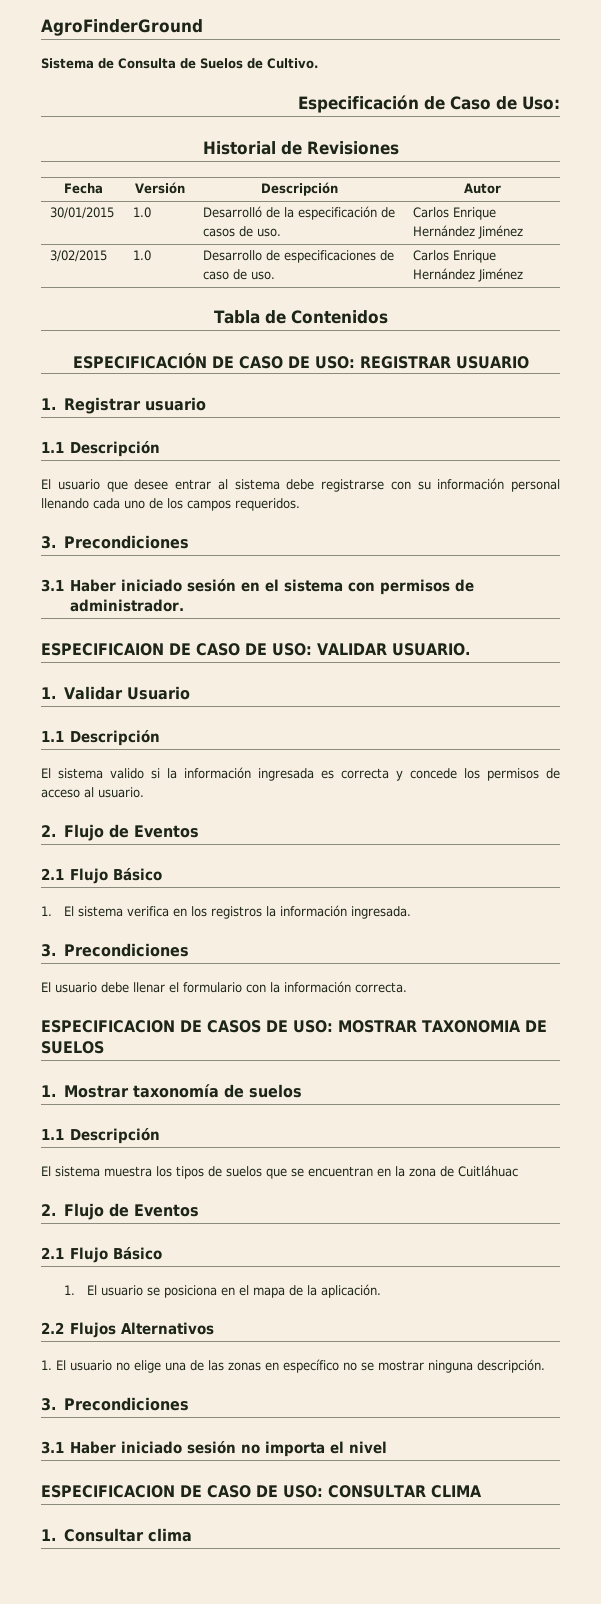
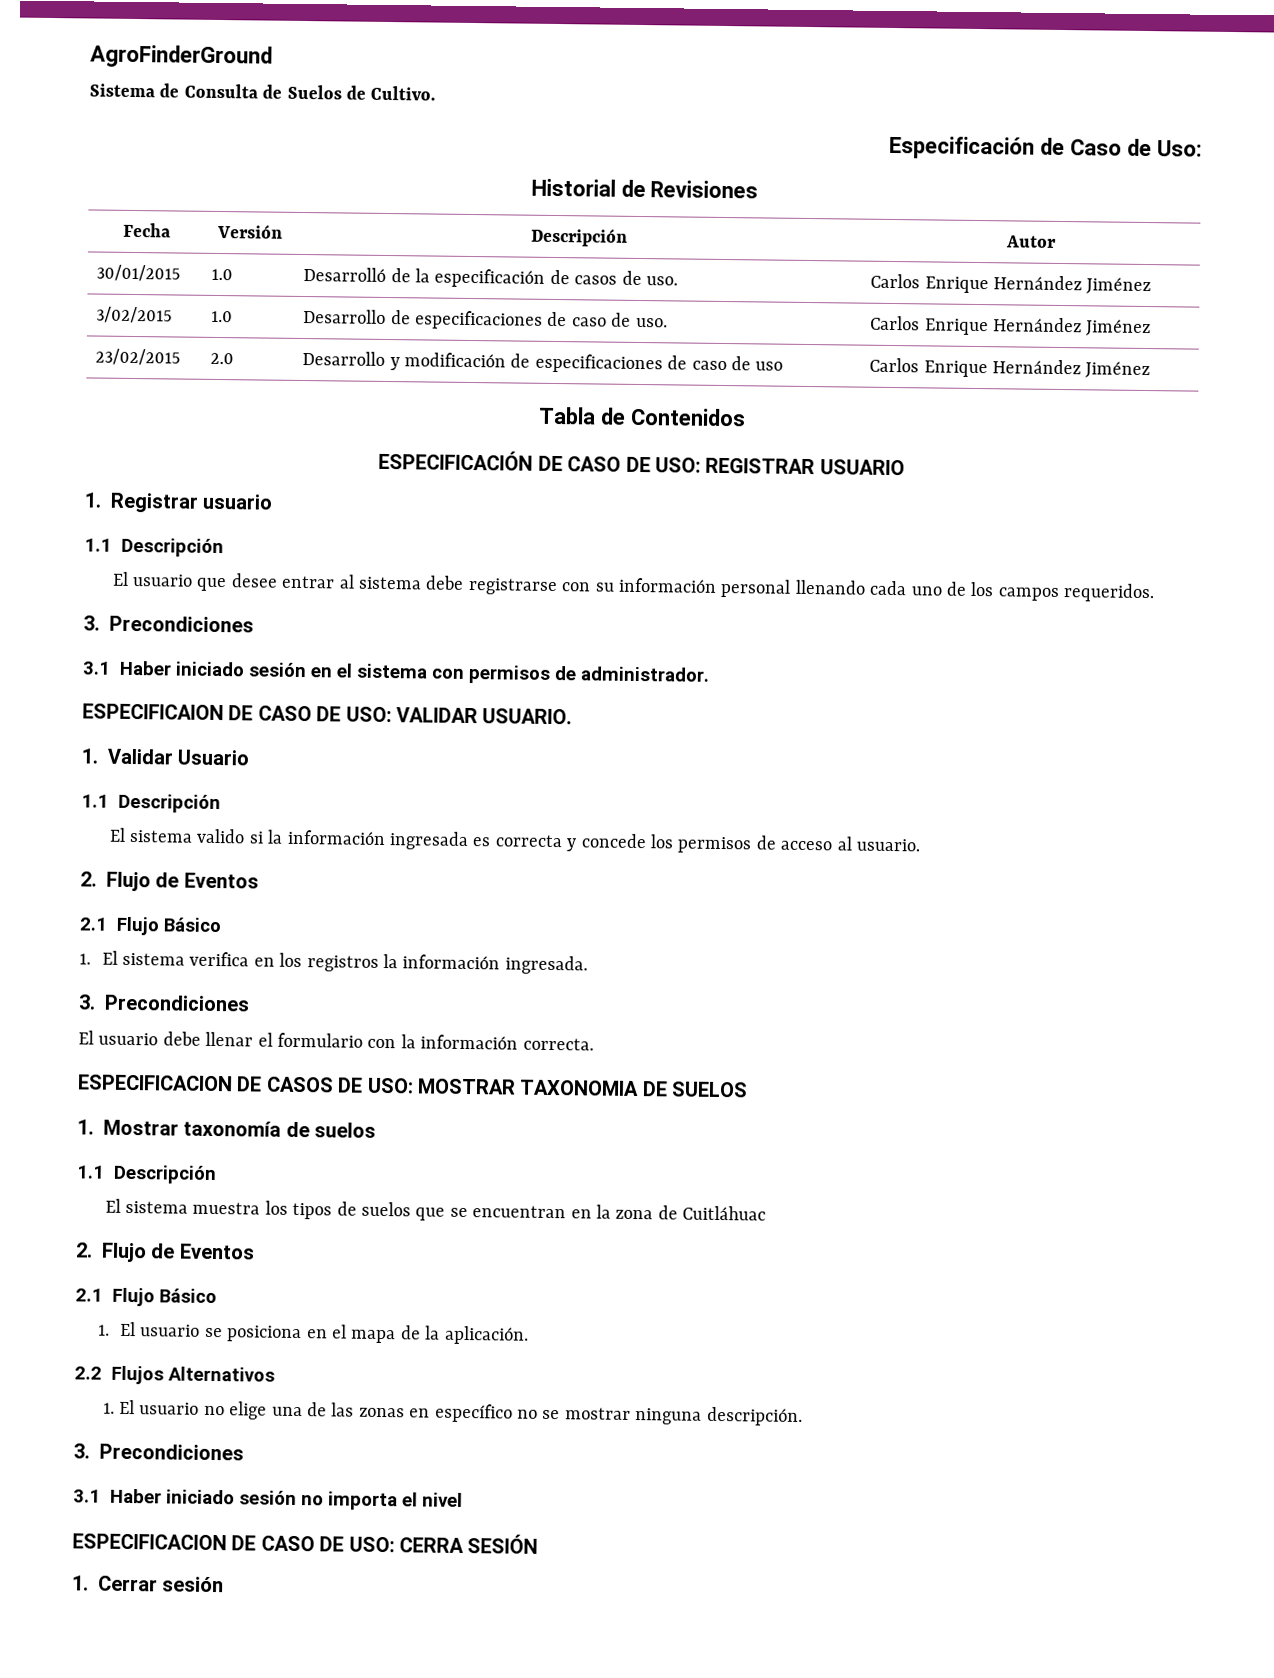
(524, 275) none -> [95,348,182,366] [210,352,235,365] [302,350,784,374] [869,357,1151,379] // 23/02/2015 | 2.0 | Desarrollo y modificación de especificaciones de caso de uso | Carlos Enrique Hernández Jiménez
[328,1485,482,1498] [41,1528,192,1542] CONSULTAR CLIMA // 1. Consultar clima -> [399,1534,539,1554] [72,1575,225,1593] CERRA SESIÓN // 1. Cerrar sesión

